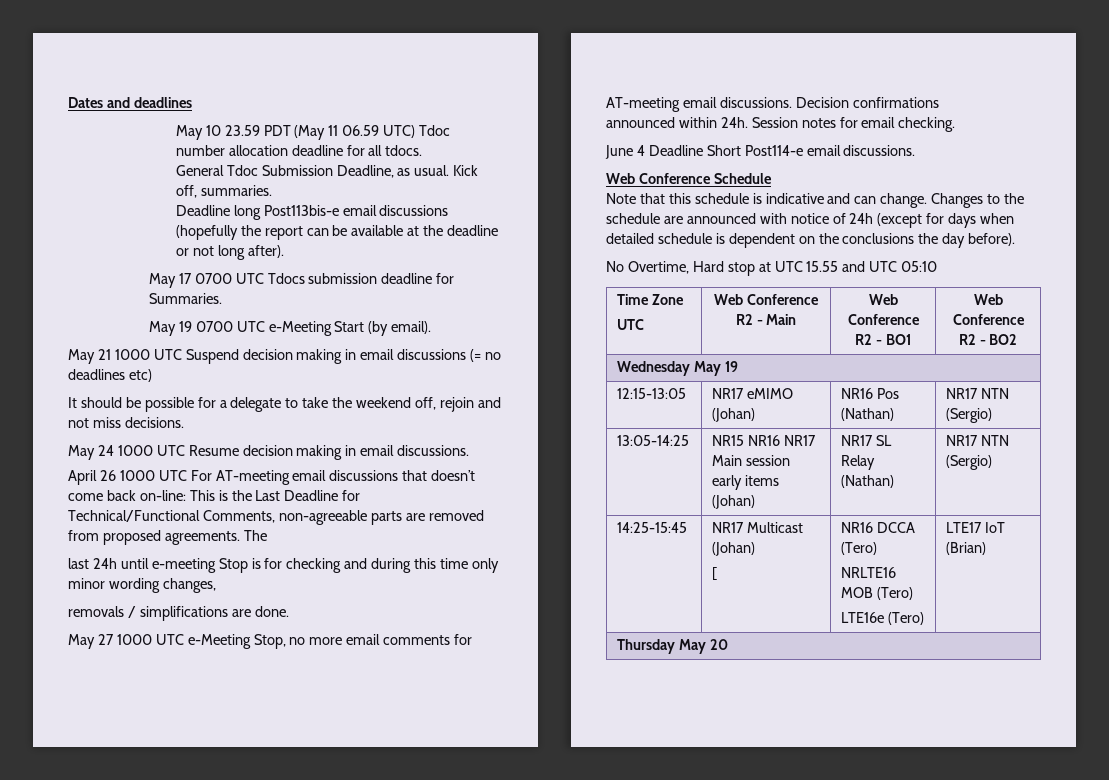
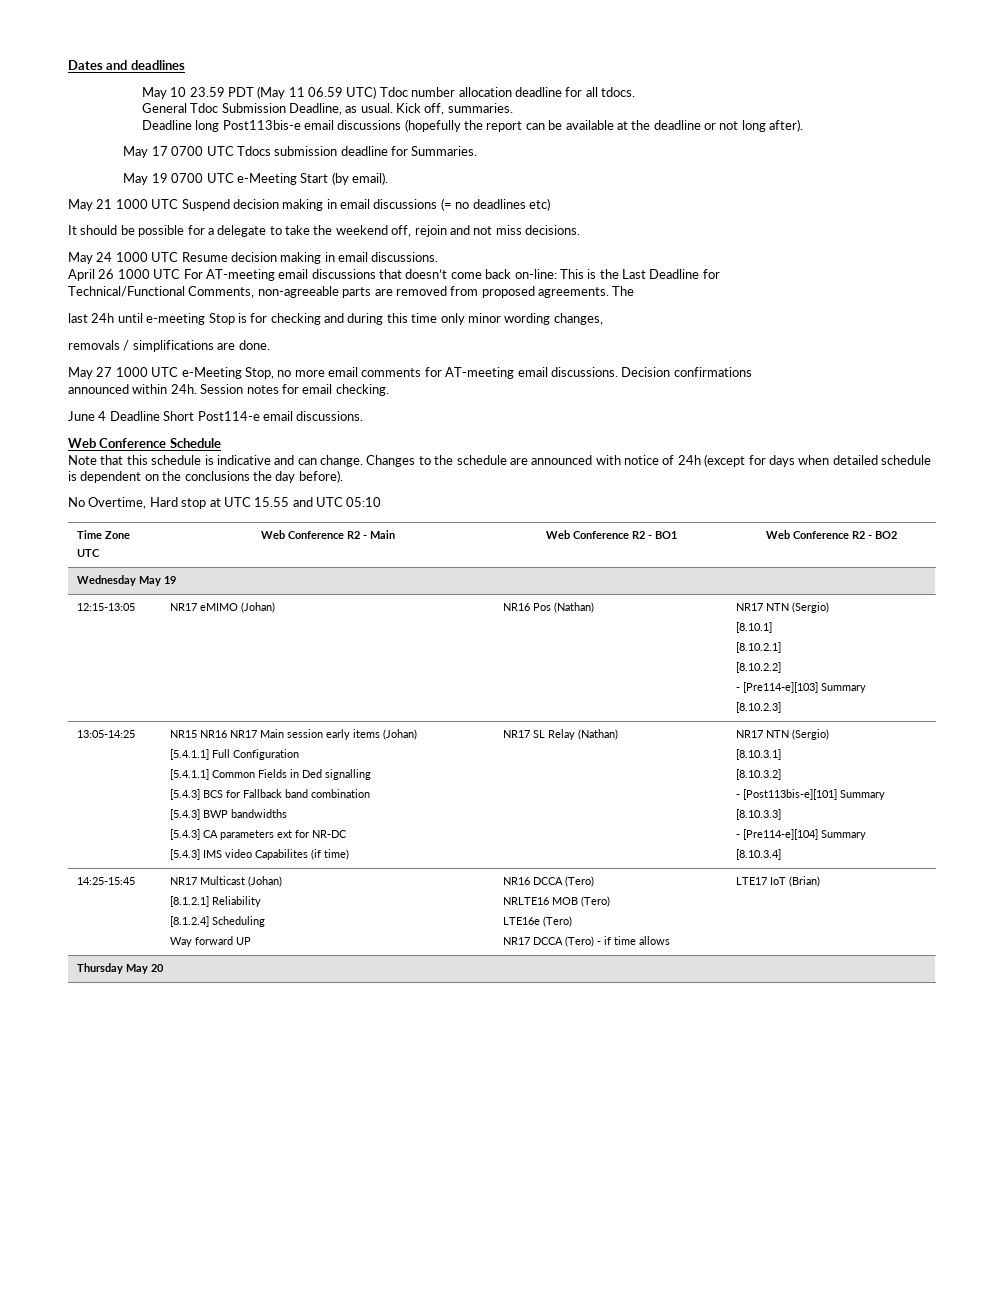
(993, 415) none -> [735,622,772,633] [735,642,781,653] [735,662,781,673] [735,682,866,693] [735,702,781,713] // [8.10.1] // [8.10.2.1] // [8.10.2.2] // - [Pre114-e][103] Summary // [8.10.2.3]
(756, 502) none -> [169,749,299,760] [169,769,371,780] [169,789,370,800] [169,809,287,820] [169,829,347,840] [169,849,349,860] // [5.4.1.1] Full Configuration // [5.4.1.1] Common Fields in Ded signalling // [5.4.3] BCS for Fallback band combination // [5.4.3] BWP bandwidths // [5.4.3] CA parameters ext for NR-DC // [5.4.3] IMS video Capabilites (if time)
[617,522,688,533] [712,522,803,533] [712,542,756,556] [712,567,718,580] // 14:25-15:45 | NR17 Multicast (Johan) // [ -> [735,749,781,760] [735,769,781,780] [735,789,885,800] [735,809,781,820] [735,829,866,840] [735,849,781,860] [76,877,135,885] [169,876,282,887] [169,896,261,907] [169,916,265,927] [169,936,251,947] // [8.10.3.1] // [8.10.3.2] // - [Post113bis-e][101] Summary // [8.10.3.3] // - [Pre114-e][104] Summary // [8.10.3.4] // 14:25-15:45 | NR17 Multicast (Johan) // [8.1.2.1] Reliability // [8.1.2.4] Scheduling // Way forward UP
(924, 618) none -> [502,936,670,947] // NR17 DCCA (Tero) - if time allows

